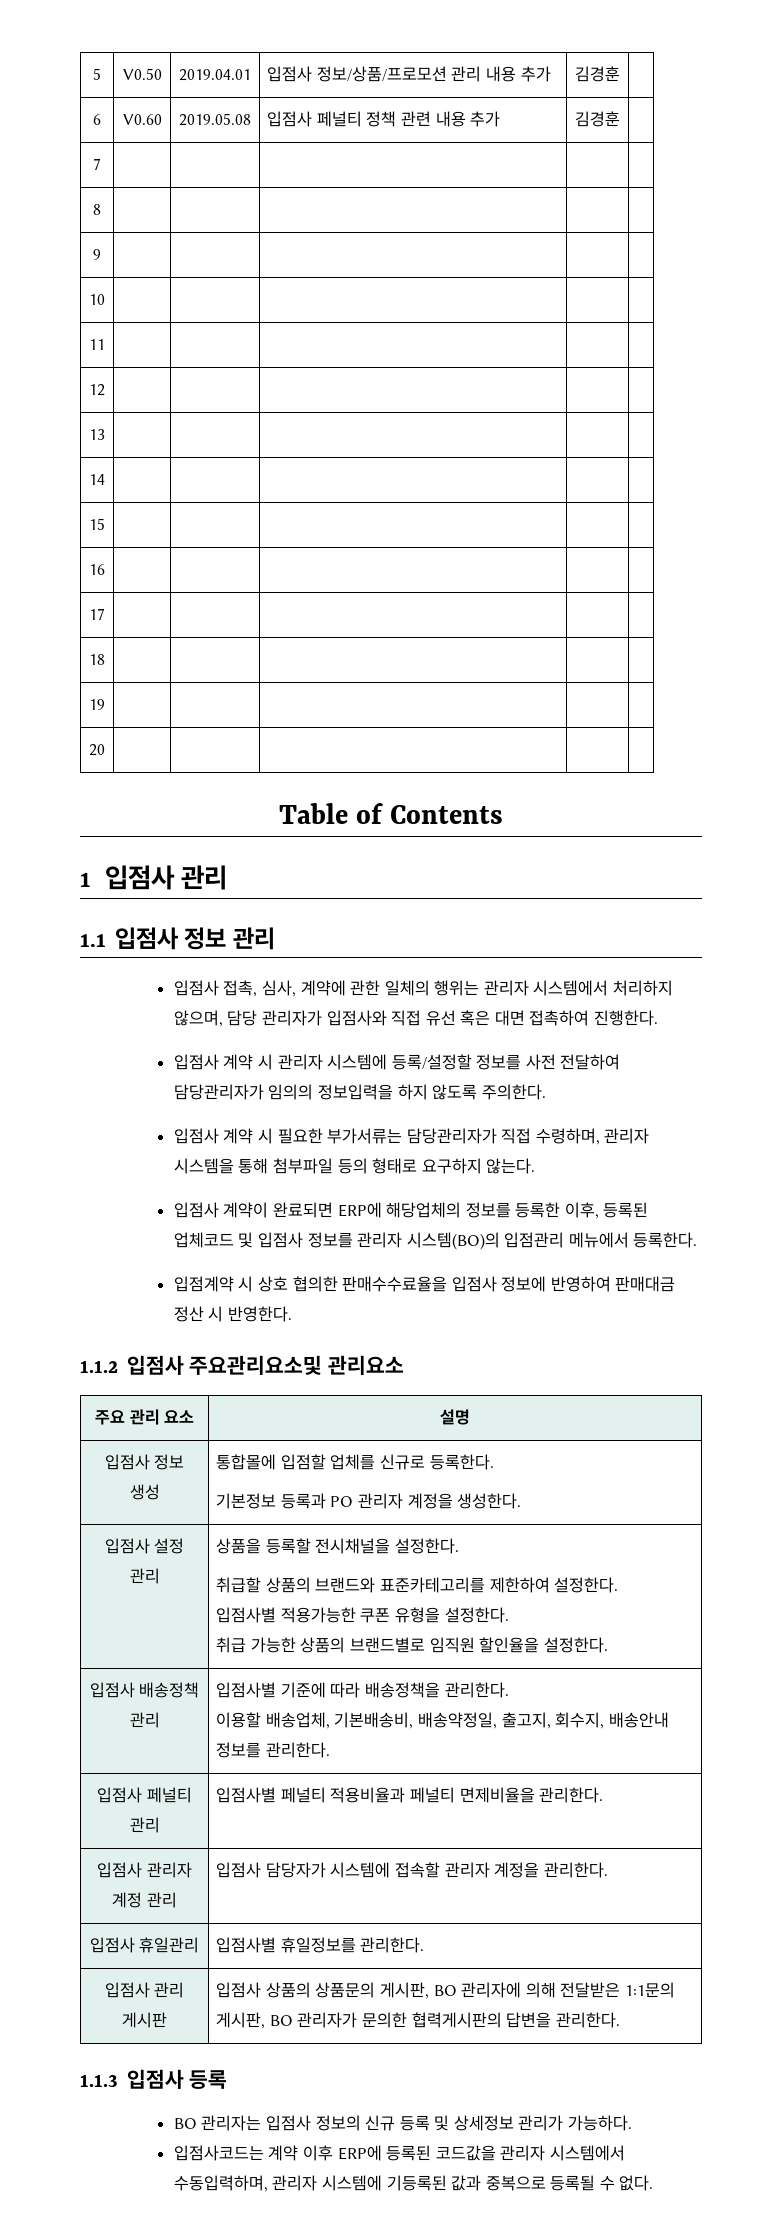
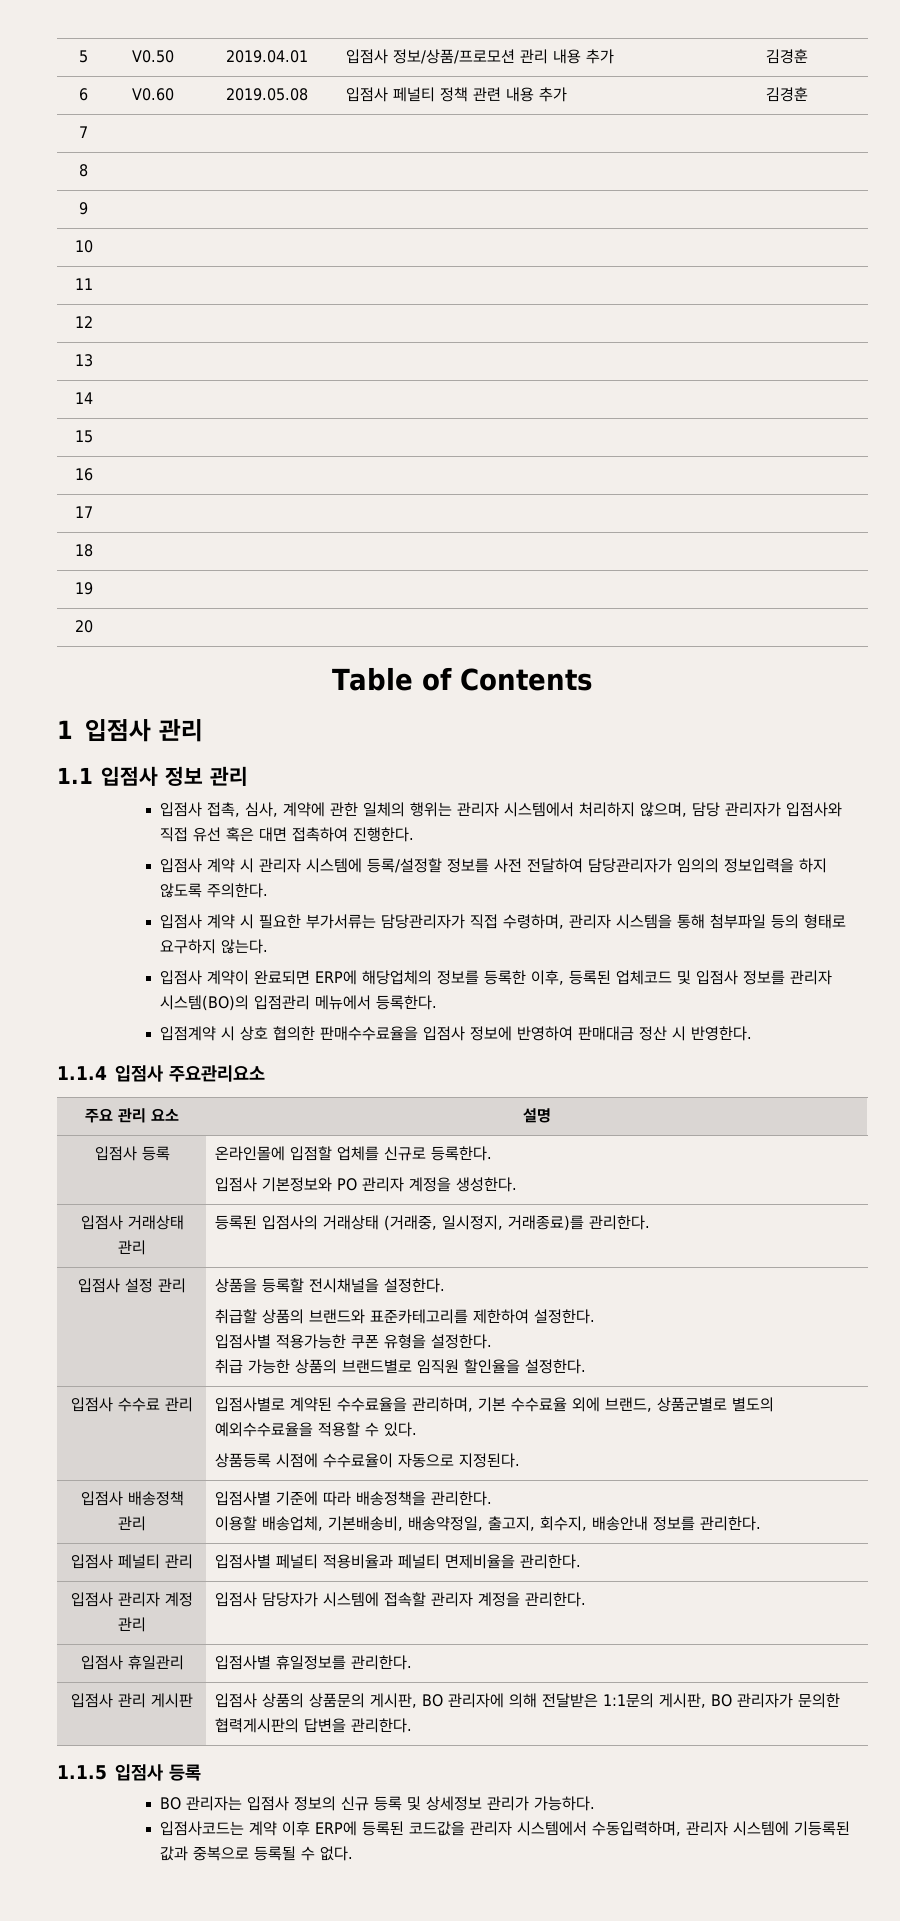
[80,1355,405,1375] 1.1.2 입점사 주요관리요소및 관리요소 -> [57,1065,265,1082] 1.1.4 입점사 주요관리요소
[154,1454,185,1470] [129,1484,160,1500] [216,1454,277,1470] 정보 생성 | 통합몰에 -> [141,1146,170,1161] [215,1146,286,1161] 등록 | 온라인몰에
[216,1493,326,1509] 기본정보 등록과 -> [215,1177,333,1192] 입점사 기본정보와
(522, 1501) none -> [80,1215,184,1230] [118,1240,146,1255] [215,1215,651,1231] // 입점사 거래상태 관리 | 등록된 입점사의 거래상태 (거래중, 일시정지, 거래종료)를 관리한다.
(608, 1645) none -> [71,1397,193,1412] [215,1397,775,1412] [215,1422,418,1437] [215,1453,521,1468] // 입점사 수수료 관리 | 입점사별로 계약된 수수료율을 관리하며, 기본 수수료율 외에 브랜드, 상품군별로 별도의 예외수수료율을 적용할 수 있다. // 상품등록 시점에 수수료율이 자동으로 지정된다.
[80,2074,118,2087] 1.1.3 -> [57,1765,107,1780] 1.1.5

